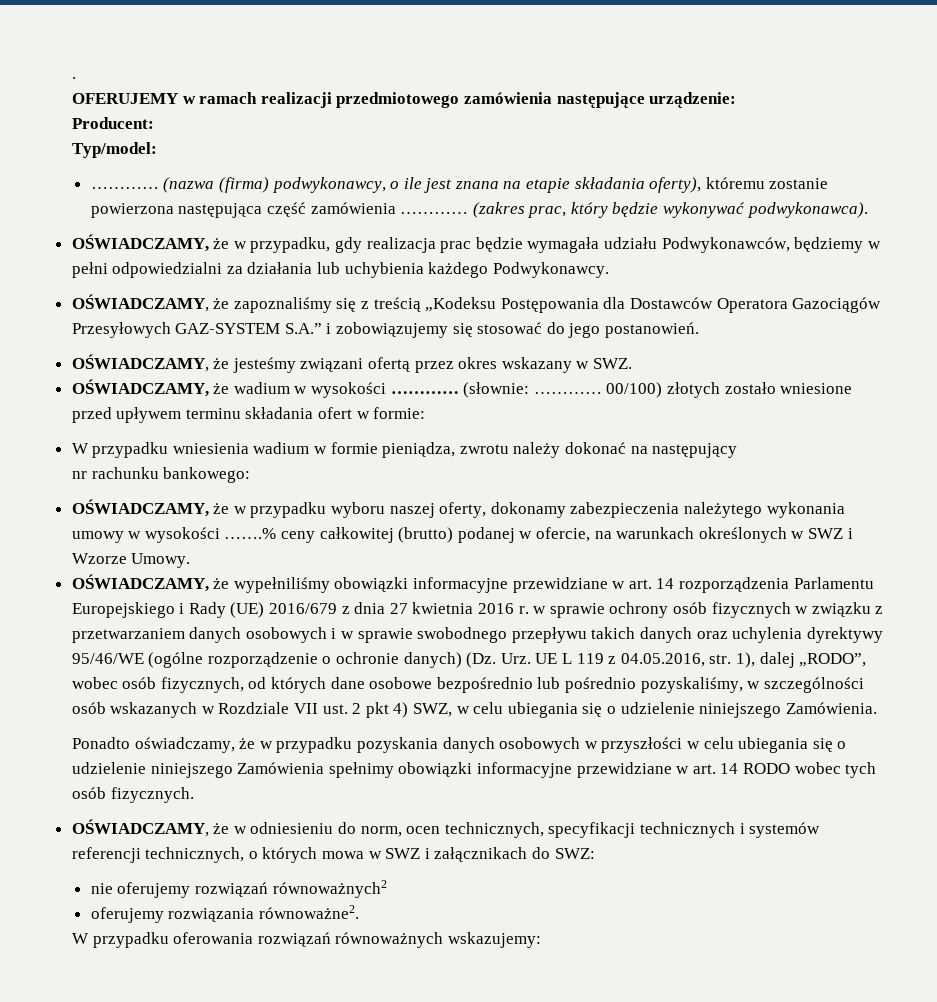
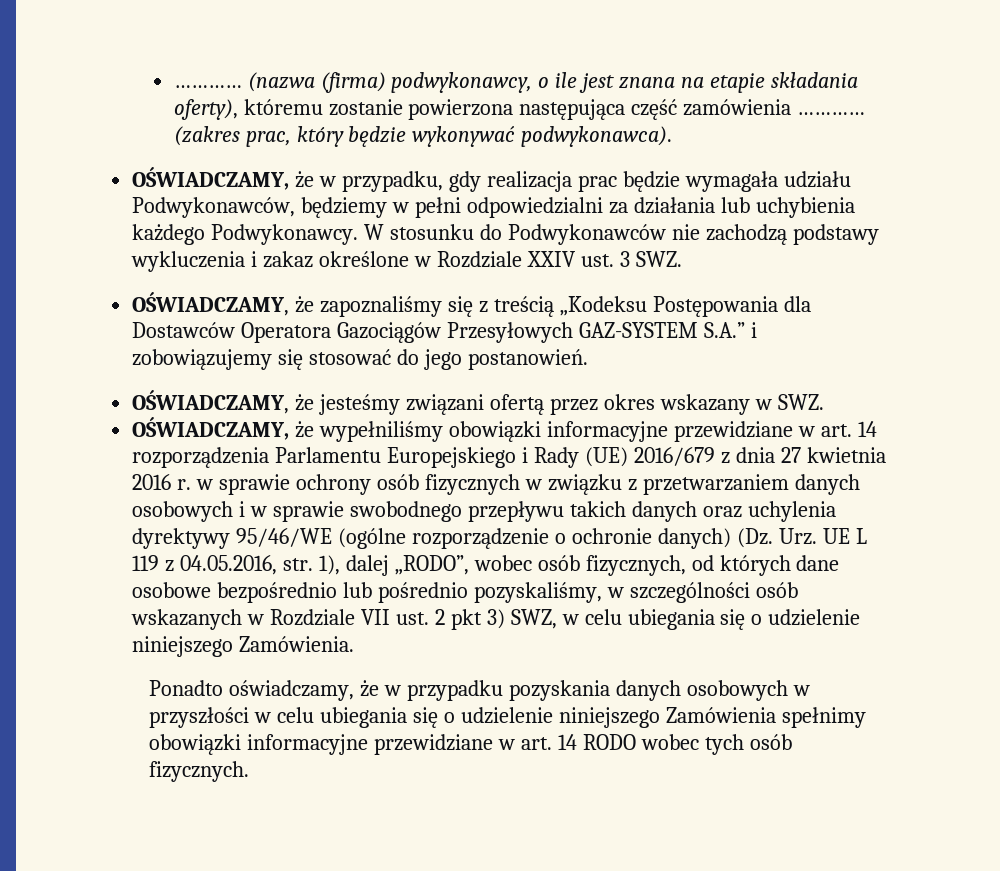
[72,77,77,79] [72,92,737,108] [72,117,155,129] [72,142,158,158] . // OFERUJEMY w ramach realizacji przedmiotowego zamówienia następujące urządzenie: // Producent: // Typ/model: // -> (173, 86) none
(609, 270) none -> [364,224,879,245] [131,251,682,272] W stosunku do Podwykonawców nie zachodzą podstawy wykluczenia i zakaz określone w Rozdziale XXIV ust. 3 SWZ.
[71,379,853,398] [71,407,426,423] [71,442,738,458] [72,467,251,483] [71,499,845,518] [71,527,853,543] [71,553,191,568] // OŚWIADCZAMY, że wadium w wysokości ………… (słownie: ………… 00/100) złotych zostało wniesione przed upływem terminu składania ofert w formie: // W przypadku wniesienia wadium w formie pieniądza, zwrotu należy dokonać na następujący // nr rachunku bankowego: // OŚWIADCZAMY, że w przypadku wyboru naszej oferty, dokonamy zabezpieczenia należytego wykonania umowy w wysokości …….% ceny całkowitej (brutto) podanej w ofercie, na warunkach określonych w SWZ i Wzorze Umowy. -> (824, 402) none
[393,702,409,718] 4) -> [486,609,505,629] 3)
[71,819,821,838] [71,847,595,863] [90,880,387,898] [90,905,359,923] [72,932,542,948] // OŚWIADCZAMY, że w odniesieniu do norm, ocen technicznych, specyfikacji technicznych i systemów referencji technicznych, o których mowa w SWZ i załącznikach do SWZ: // nie oferujemy rozwiązań równoważnych2 // oferujemy rozwiązania równoważne2. // W przypadku oferowania rozwiązań równoważnych wskazujemy: -> (250, 771) none

